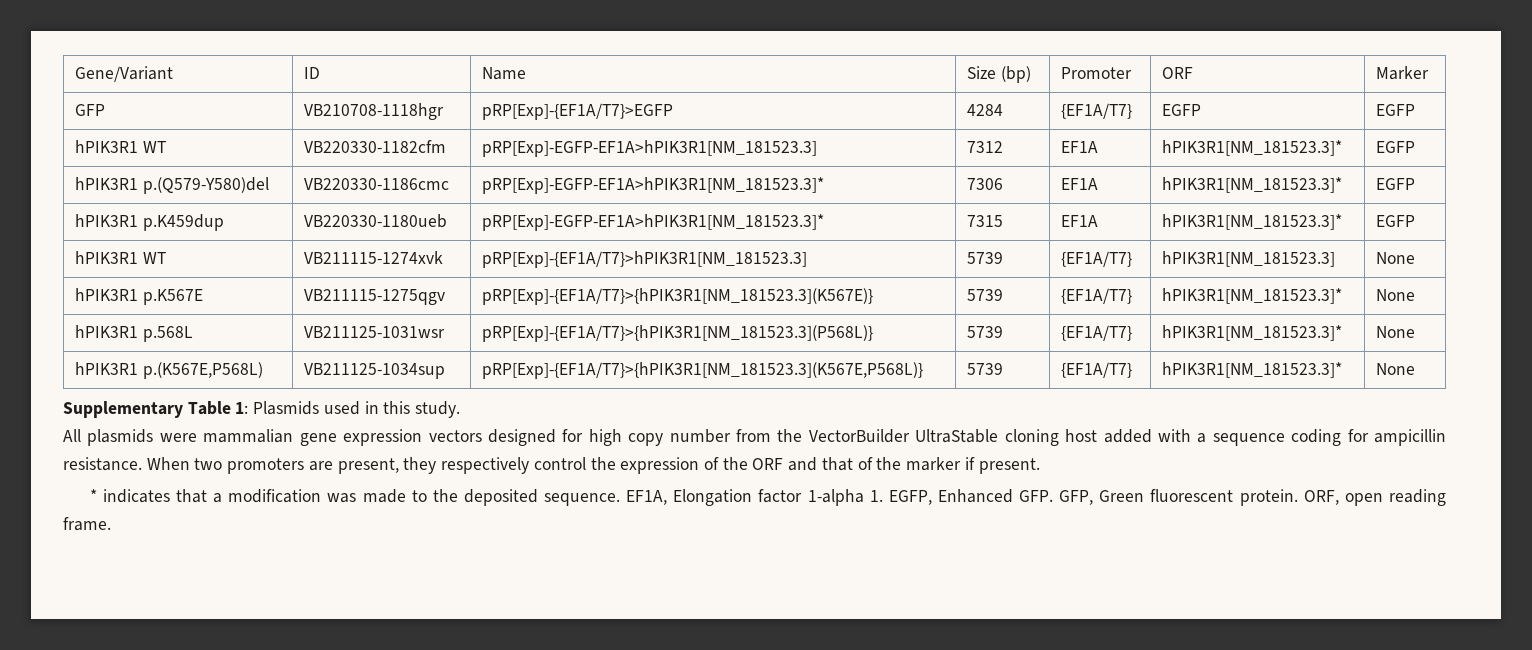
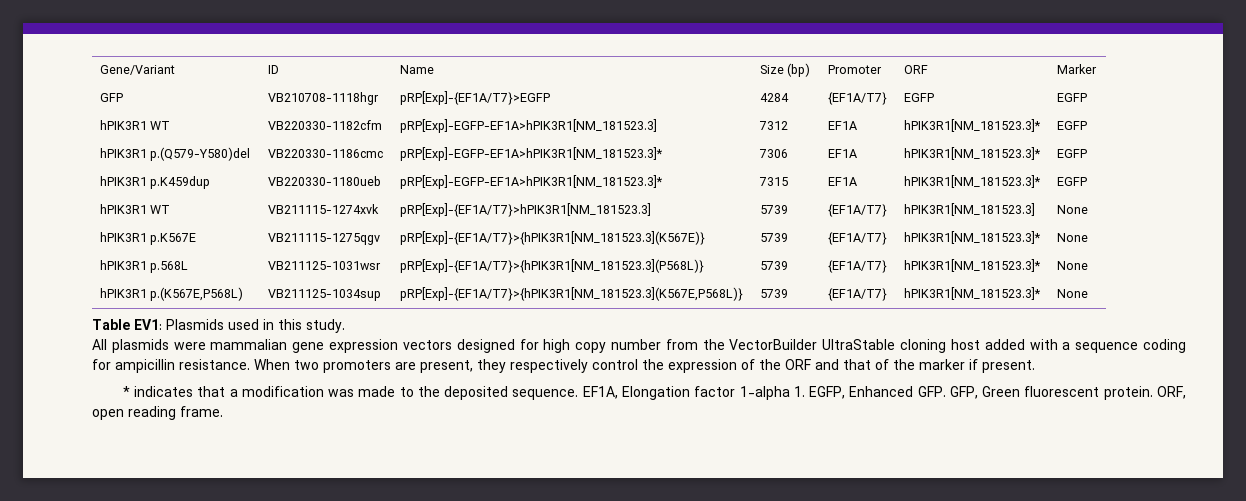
[63,401,249,418] Supplementary Table 1: -> [92,319,162,330] Table EV1:

